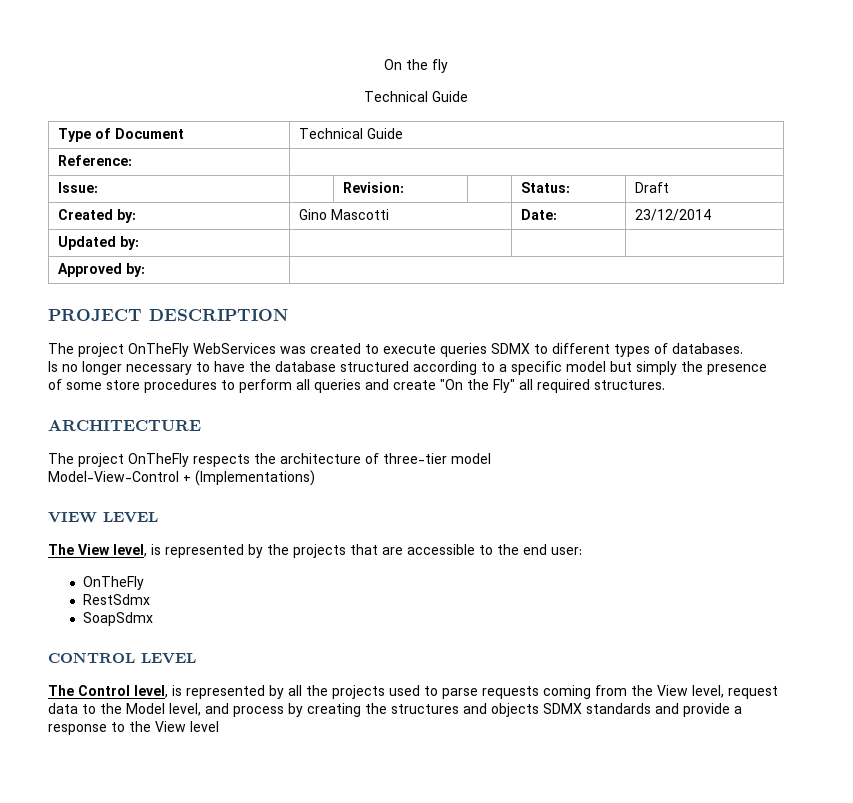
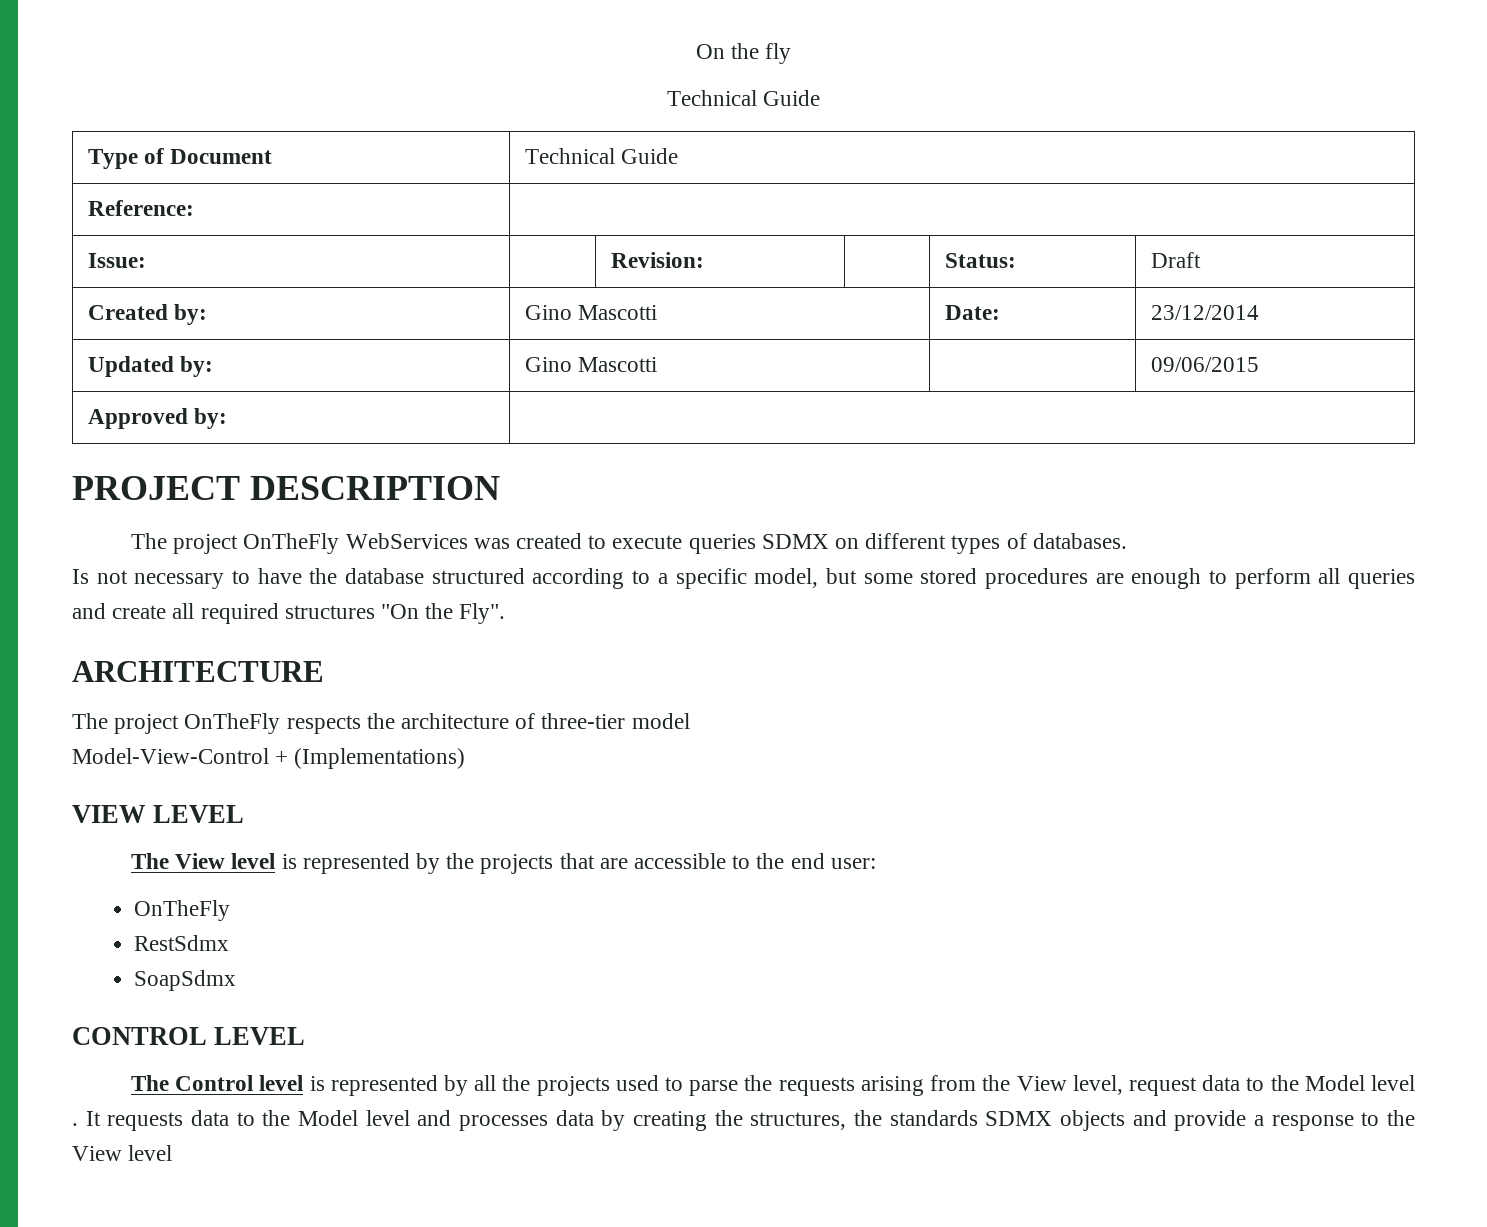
(140, 243) | | -> [524,357,658,372] [1150,357,1259,372] Gino Mascotti | | 09/06/2015
[534,344,548,354] to -> [835,538,860,549] on
[62,361,122,375] no longer -> [96,570,128,584] not
[566,361,767,375] [48,379,217,393] model but simply the presence of some store procedures -> [754,568,1202,589] model, but some stored procedures are enough
[440,379,665,393] "On the Fly" all required structures. -> [172,603,506,624] all required structures "On the Fly".
[113,544,147,557] level, -> [231,853,276,869] level
[134,685,168,698] level, -> [259,1075,304,1091] level
[482,685,591,699] requests coming -> [744,1075,924,1096] the requests arising
[169,703,651,717] level, and process by creating the structures and objects SDMX standards -> [1370,1075,1415,1091] [72,1110,1125,1131] level . It requests data to the Model level and processes data by creating the structures, the standards SDMX objects

